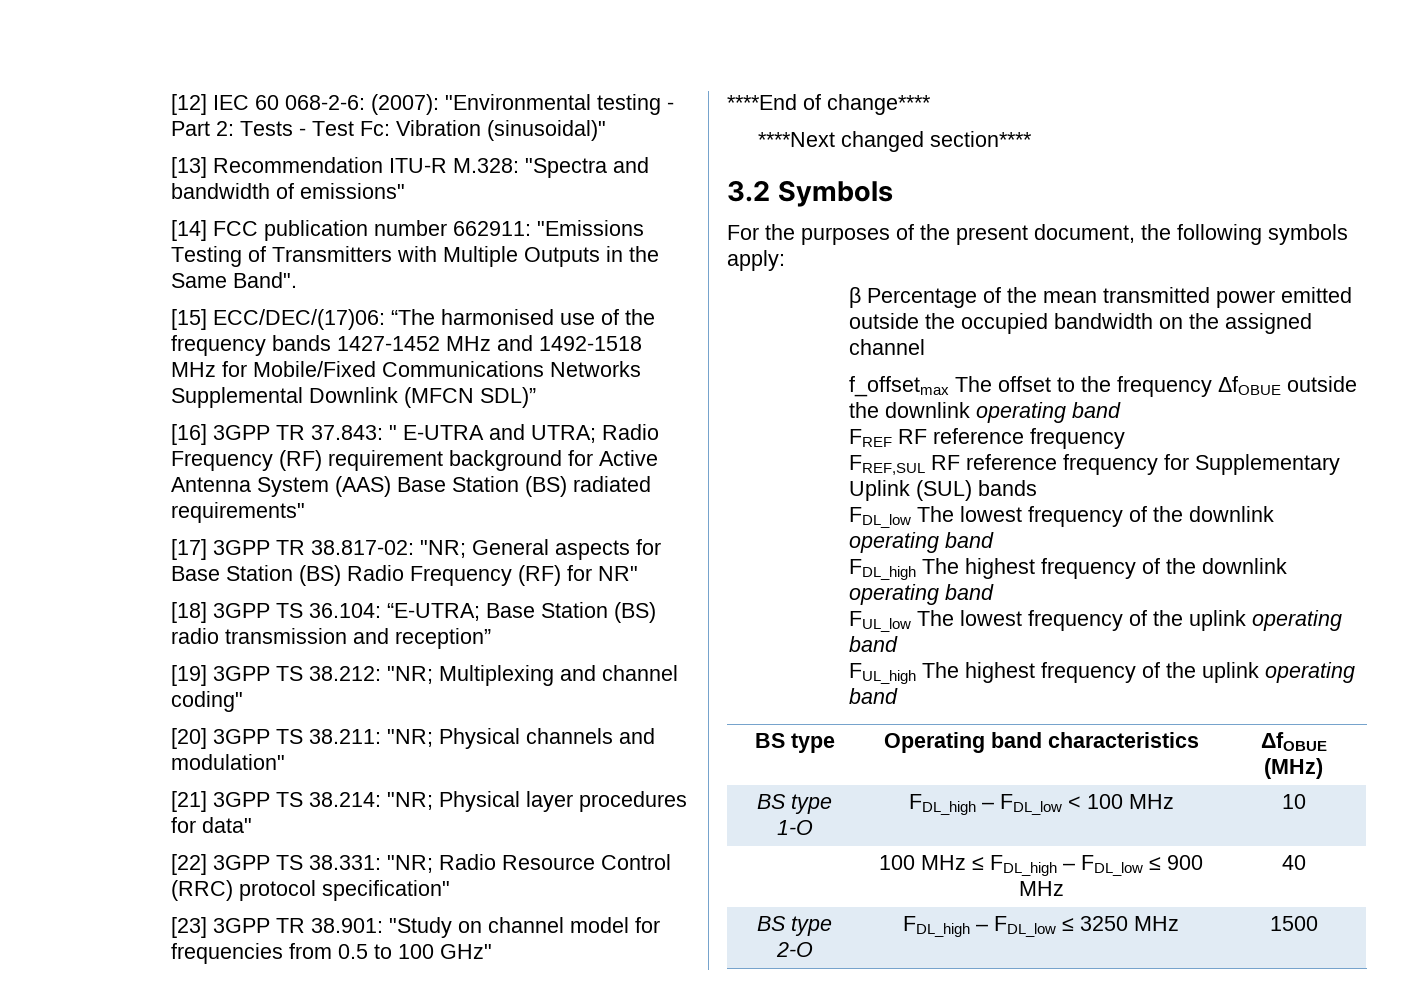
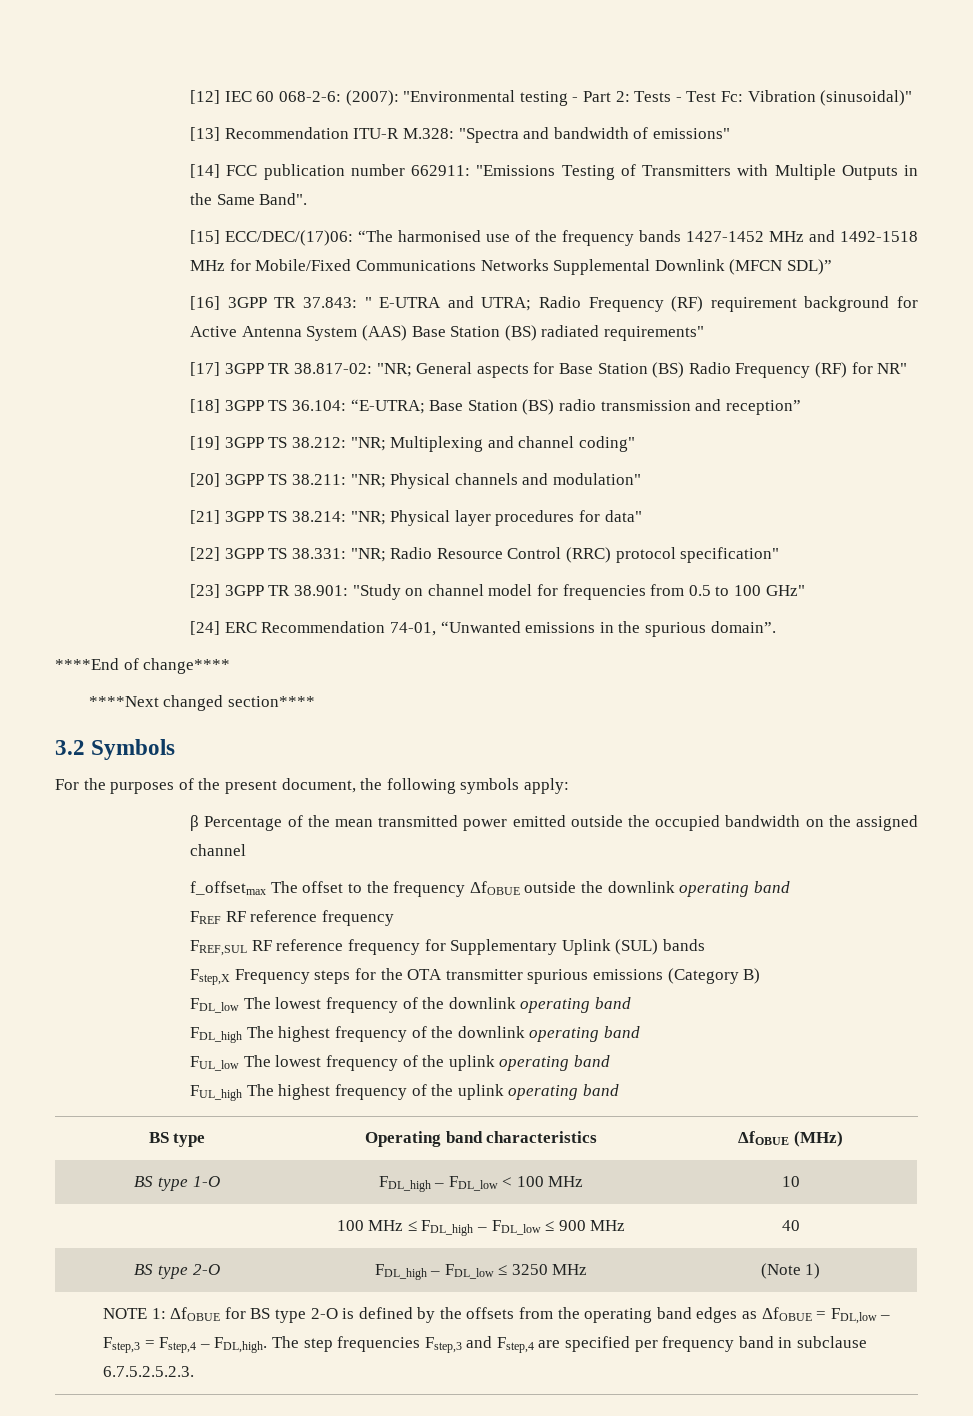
(493, 951) none -> [190,621,776,637] // [24] ERC Recommendation 74-01, “Unwanted emissions in the spurious domain”.
(1038, 488) none -> [190,968,761,985] // Fstep,X Frequency steps for the OTA transmitter spurious emissions (Category B)
[1269,916,1318,931] 1500 -> [760,1263,821,1279] [102,1307,891,1324] [102,1336,868,1353] [102,1366,194,1377] (Note 1) // NOTE 1: ΔfOBUE for BS type 2-O is defined by the offsets from the operating band edges as ΔfOBUE = FDL,low – Fstep,3 = Fstep,4 – FDL,high. The step frequencies Fstep,3 and Fstep,4 are specified per frequency band in subclause 6.7.5.2.5.2.3.

